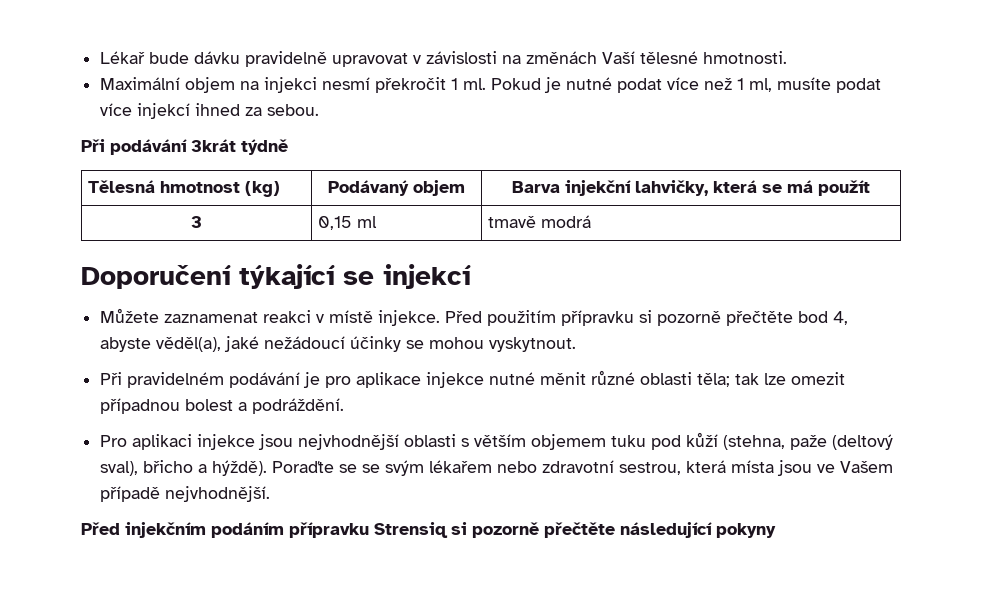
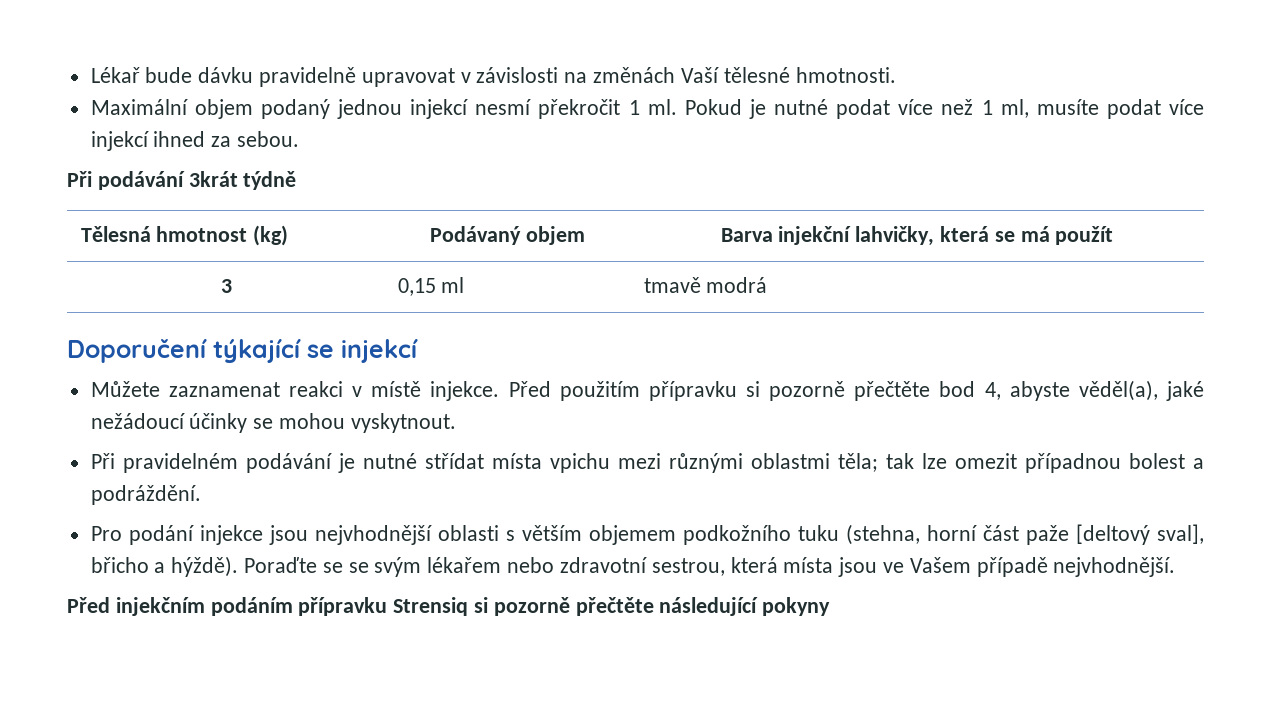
[240,77,318,93] na injekci -> [260,99,469,119] podaný jednou injekcí
[325,370,693,388] pro aplikace injekce nutné měnit různé oblasti -> [362,453,830,473] nutné střídat místa vpichu mezi různými oblastmi
[132,434,193,450] aplikaci -> [128,525,194,545] podání
[611,432,894,450] [100,461,139,476] tuku pod kůží (stehna, paže (deltový sval), -> [682,524,1204,545] podkožního tuku (stehna, horní část paže [deltový sval],

